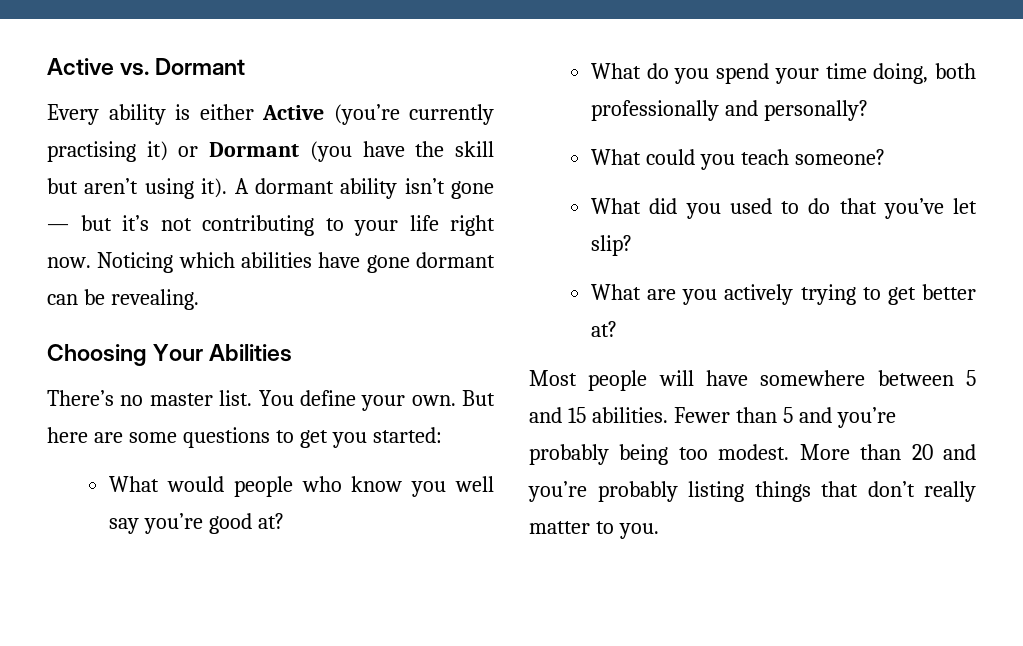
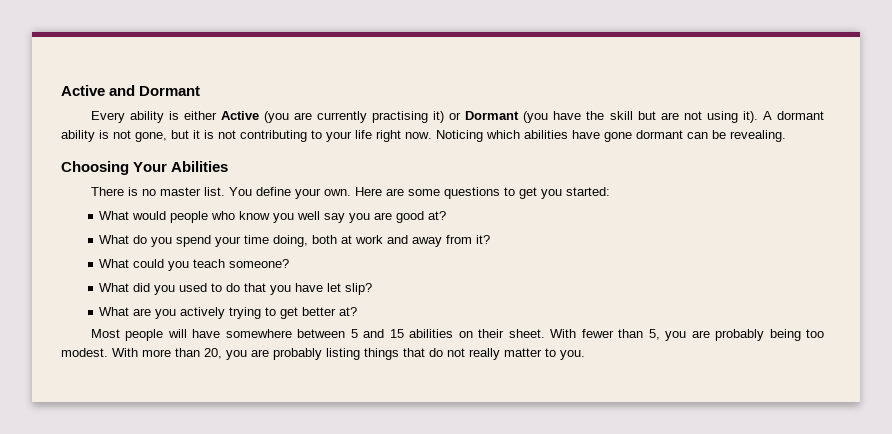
[47,58,150,76] Active vs. -> [61,85,136,96] Active and
[333,104,400,125] (you’re -> [263,111,312,123] (you are
[84,178,139,194] aren’t -> [660,111,702,120] are not
[404,178,494,199] [47,215,149,231] isn’t gone — but it’s -> [99,130,214,142] is not gone, but it is
[47,390,114,406] There’s -> [90,187,138,196] There is
[462,390,495,406] [47,427,88,443] But here -> [354,187,382,196] Here
[143,513,203,534] you’re -> [349,212,393,223] you are
[591,100,868,121] professionally and personally? -> [341,235,491,247] at work and away from it?
[883,198,944,219] you’ve -> [270,283,324,295] you have
[591,407,896,428] [529,444,977,465] [528,481,587,502] abilities. Fewer than 5 and you’re probably being too modest. More than 20 and you’re -> [409,329,825,341] [61,348,269,360] abilities on their sheet. With fewer than 5, you are probably being too modest. With more than 20, you are
[867,481,915,497] don’t -> [429,348,465,357] do not

